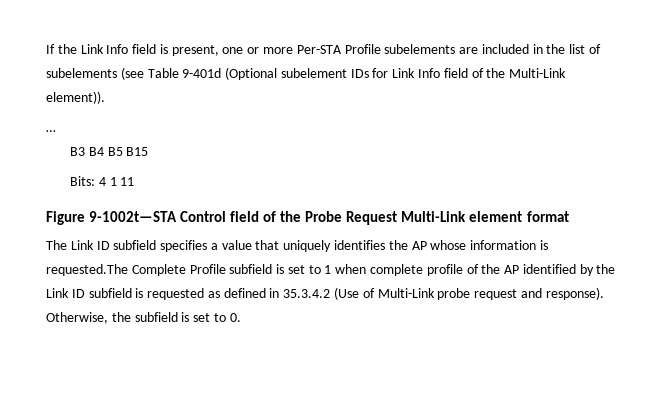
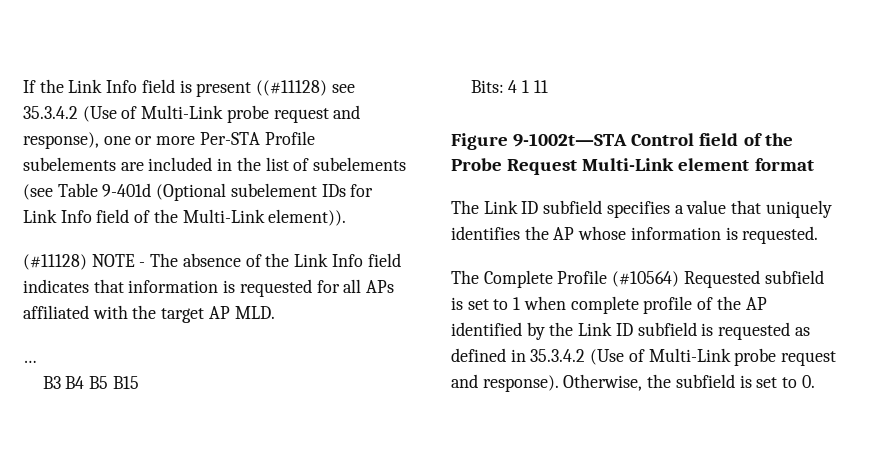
[171,45,219,56] present, -> [196,80,355,97] [23,105,361,123] [23,132,99,149] present ((#11128) see 35.3.4.2 (Use of Multi-Link probe request and response),
(105, 97) none -> [23,253,401,270] [23,279,395,297] [23,305,275,323] // (#11128) NOTE - The absence of the Link Info field indicates that information is requested for all APs affiliated with the target AP MLD.
[46,264,226,276] requested.The Complete Profile -> [742,226,819,244] [451,270,760,288] requested. // The Complete Profile (#10564) Requested

